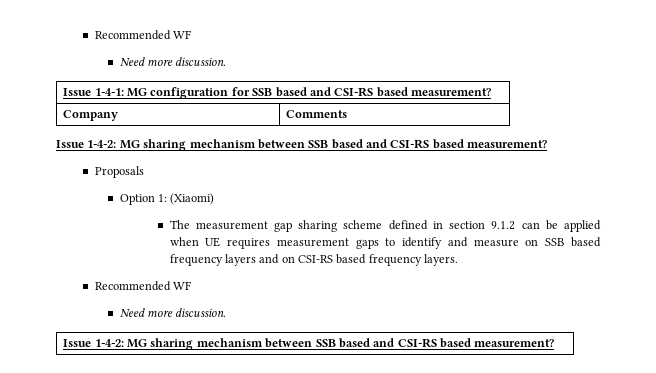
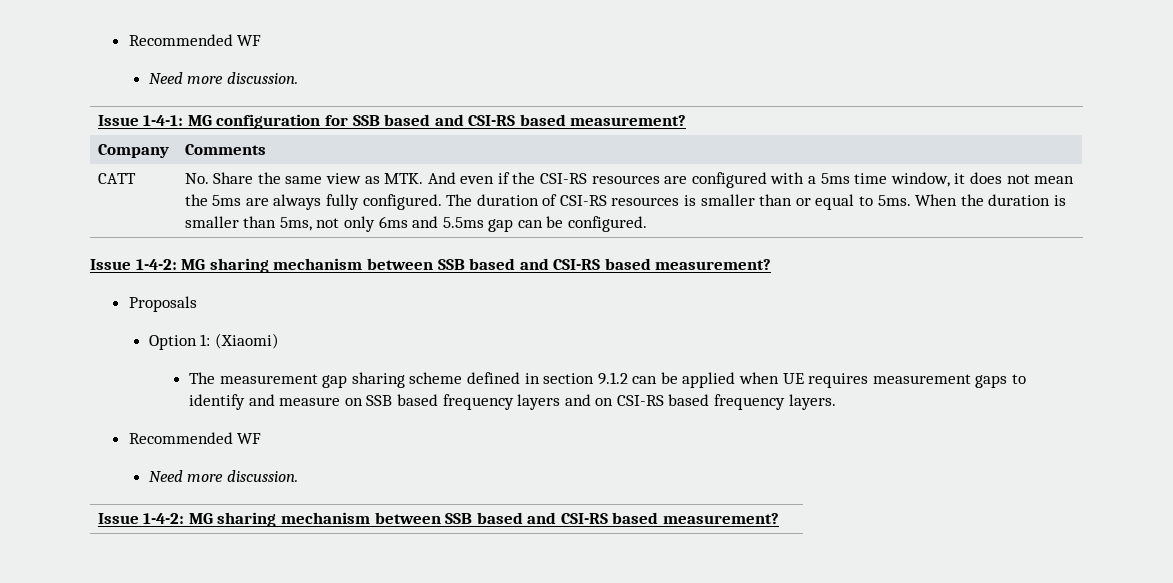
(348, 114) none -> [97,173,136,184] [184,172,1075,188] [184,194,1066,210] [184,216,648,232] // CATT | No. Share the same view as MTK. And even if the CSI-RS resources are configured with a 5ms time window, it does not mean the 5ms are always fully configured. The duration of CSI-RS resources is smaller than or equal to 5ms. When the duration is smaller than 5ms, not only 6ms and 5.5ms gap can be configured.

